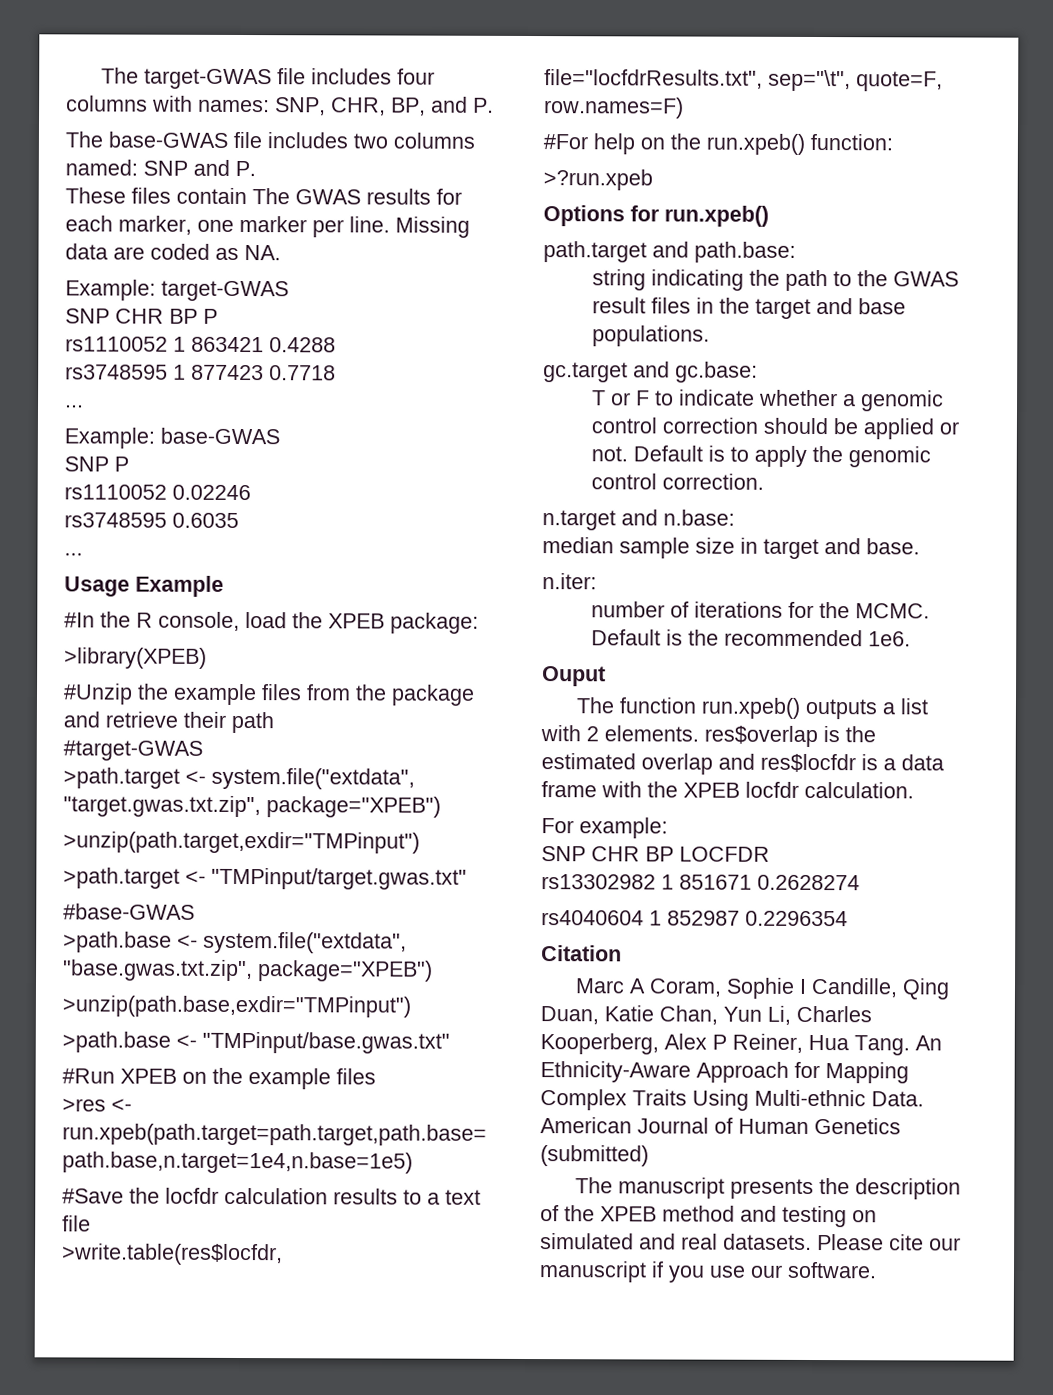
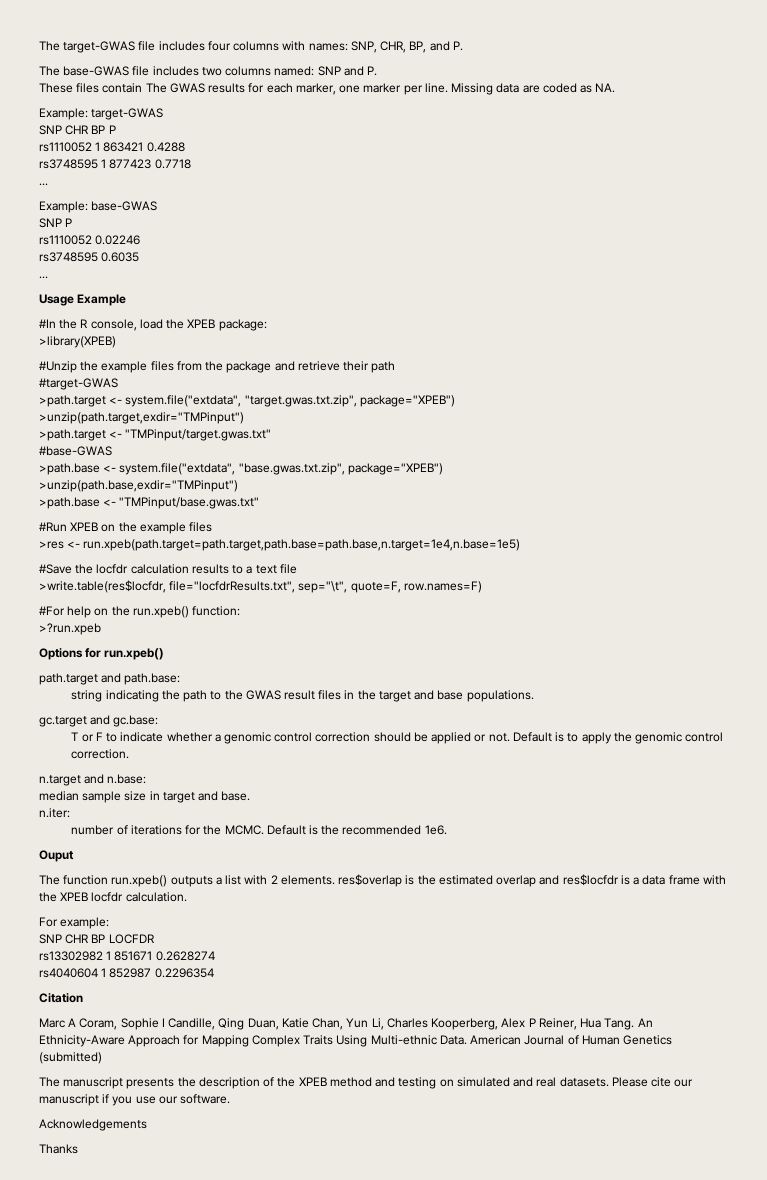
(877, 1270) none -> [39,1119,147,1131] [39,1144,78,1154] // Acknowledgements // Thanks

